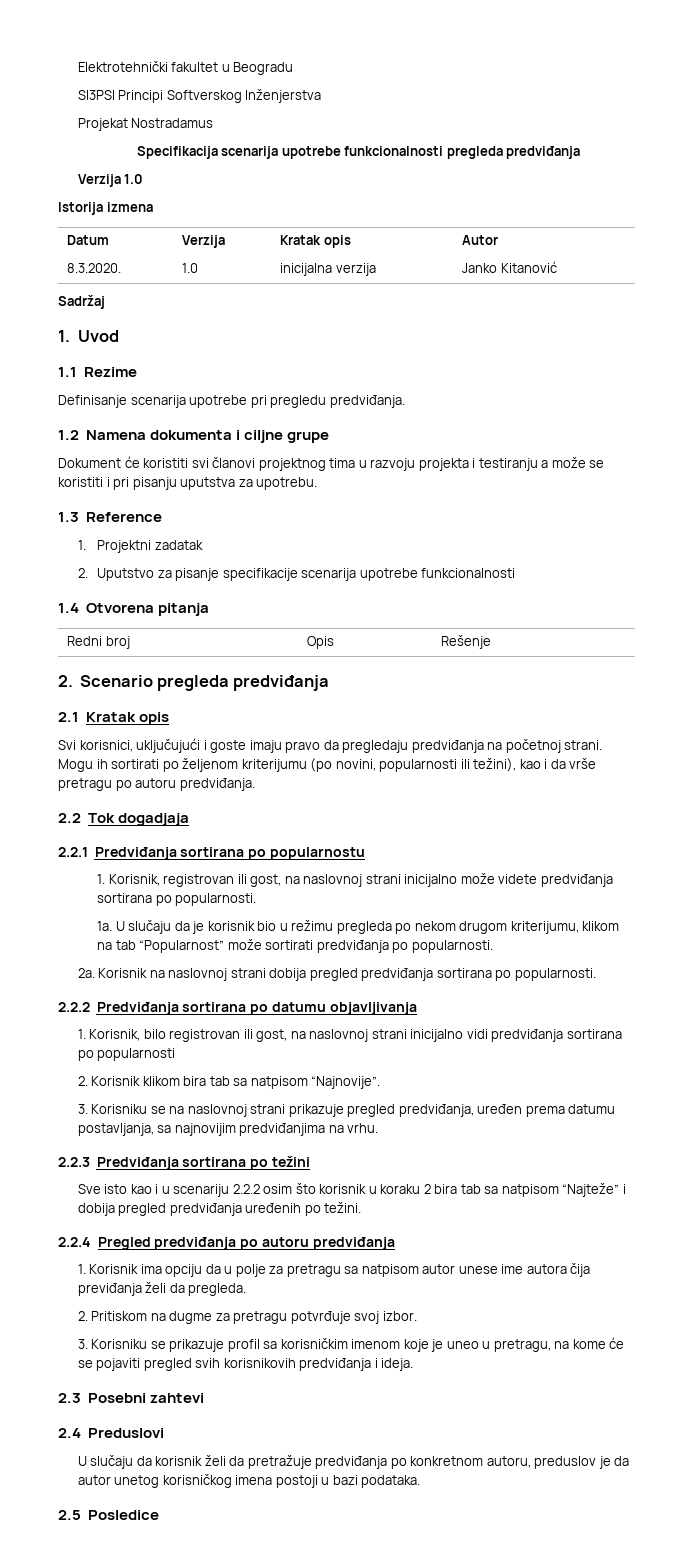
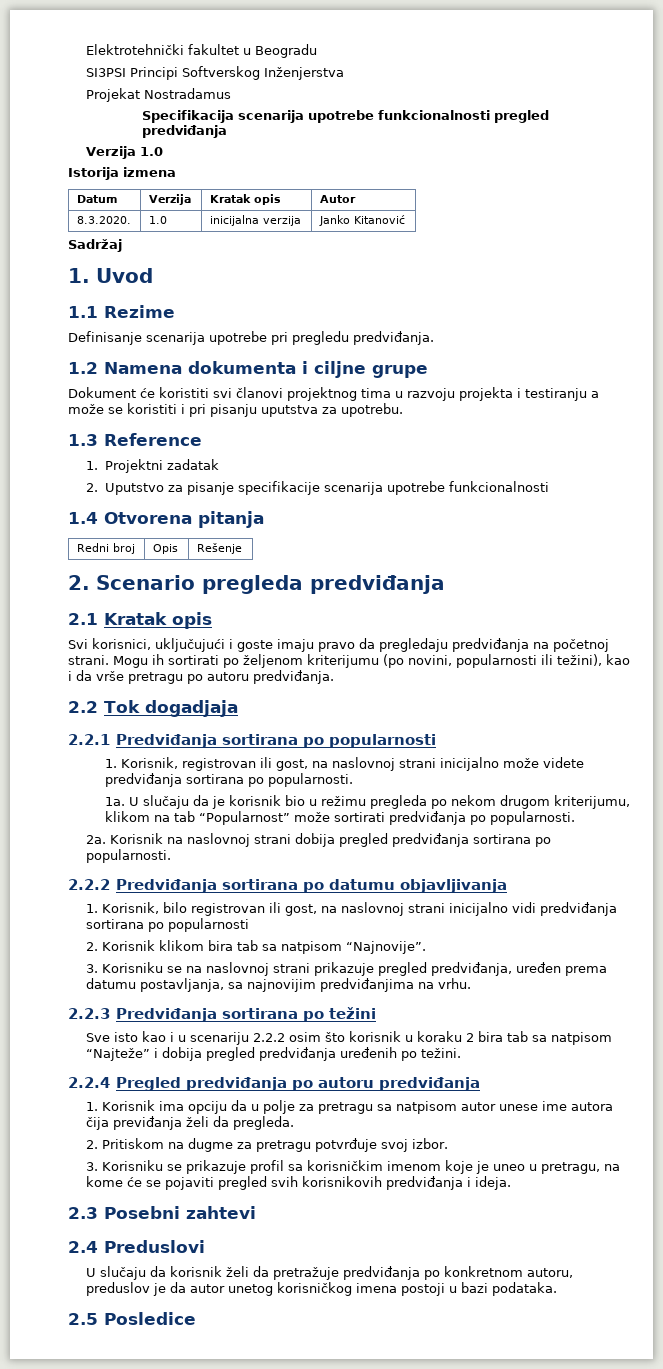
[446,146,503,159] pregleda -> [493,110,549,123] pregled
[269,847,365,860] popularnostu -> [329,734,437,748] popularnosti

